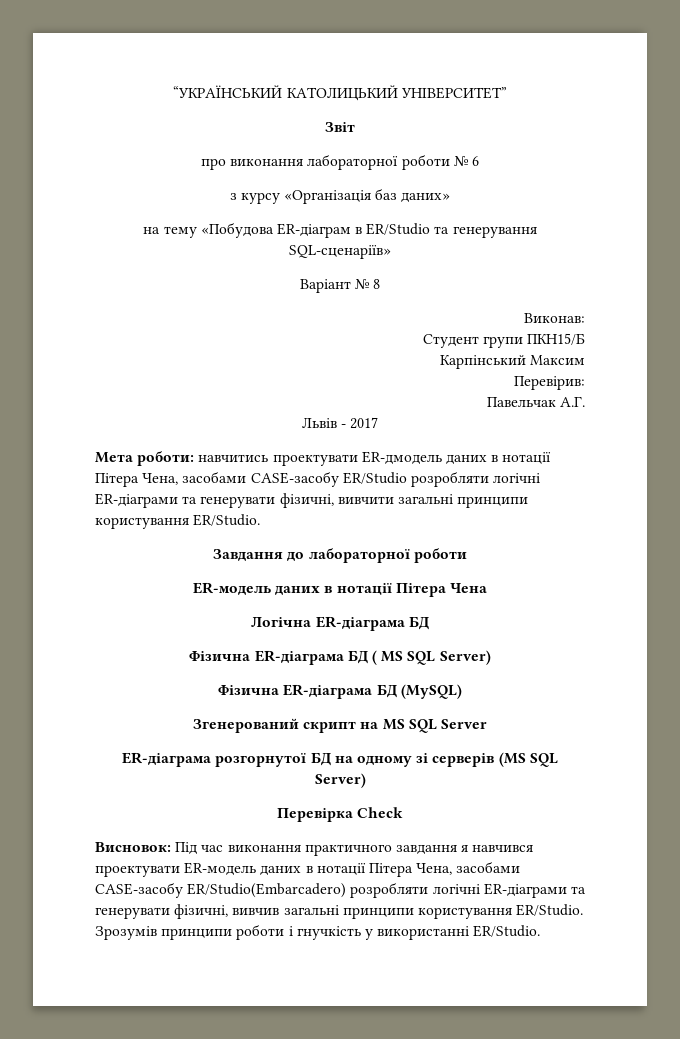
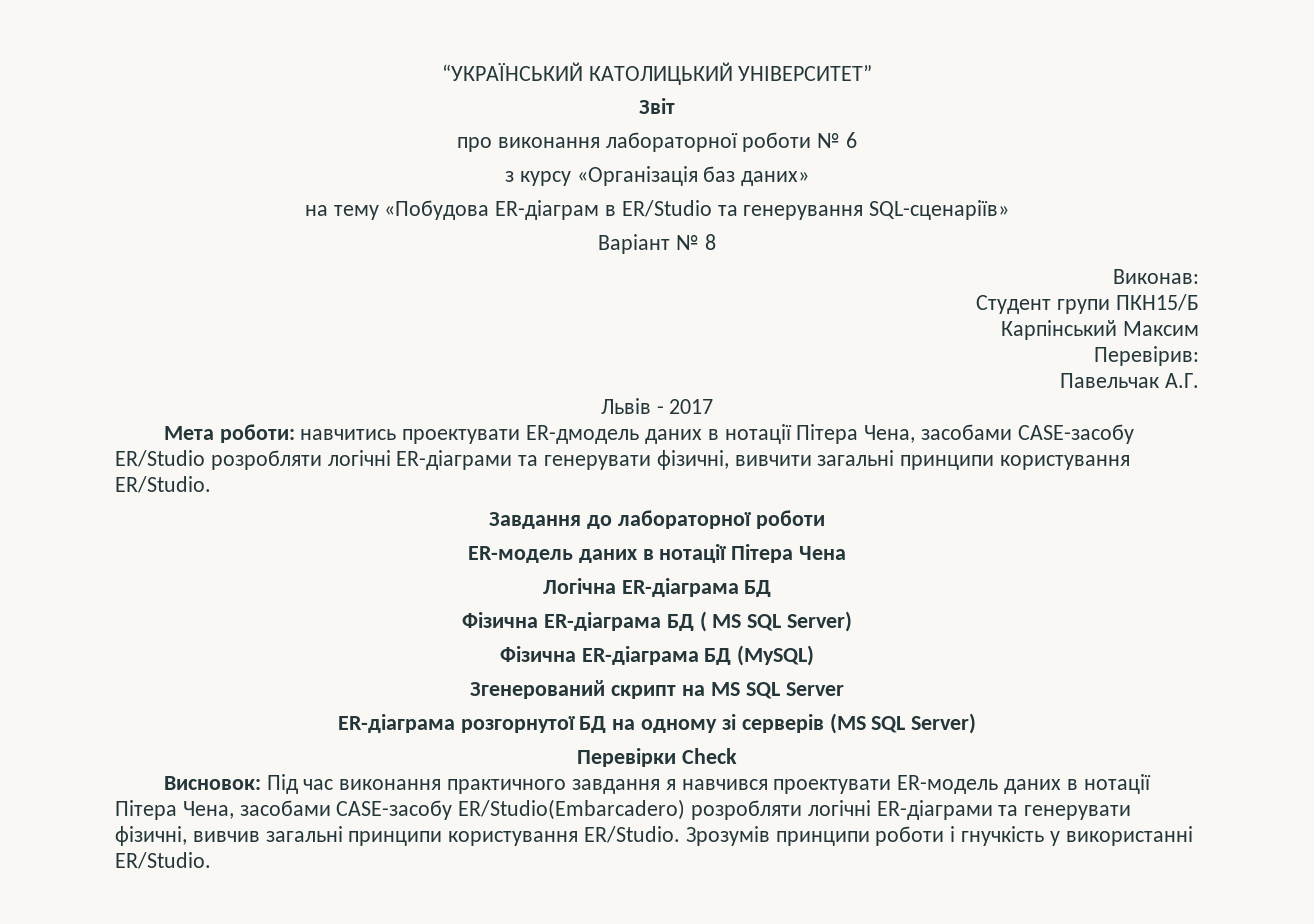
[276,808,353,822] Перевірка -> [577,748,677,767] Перевірки

